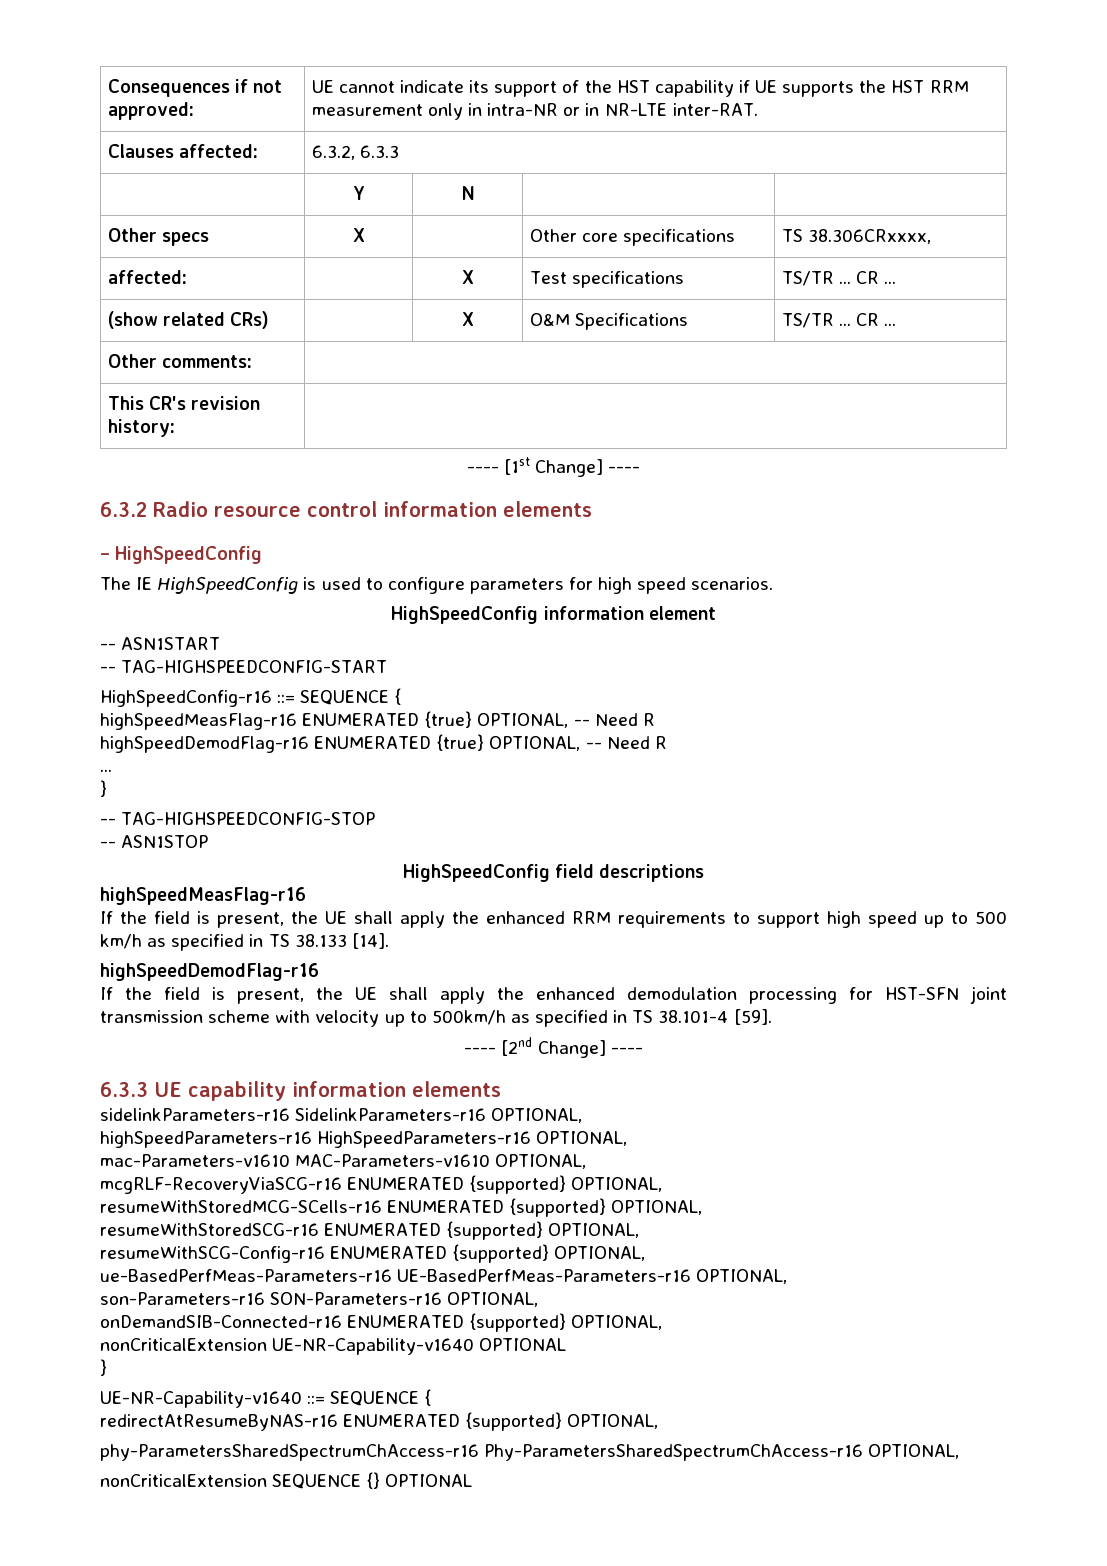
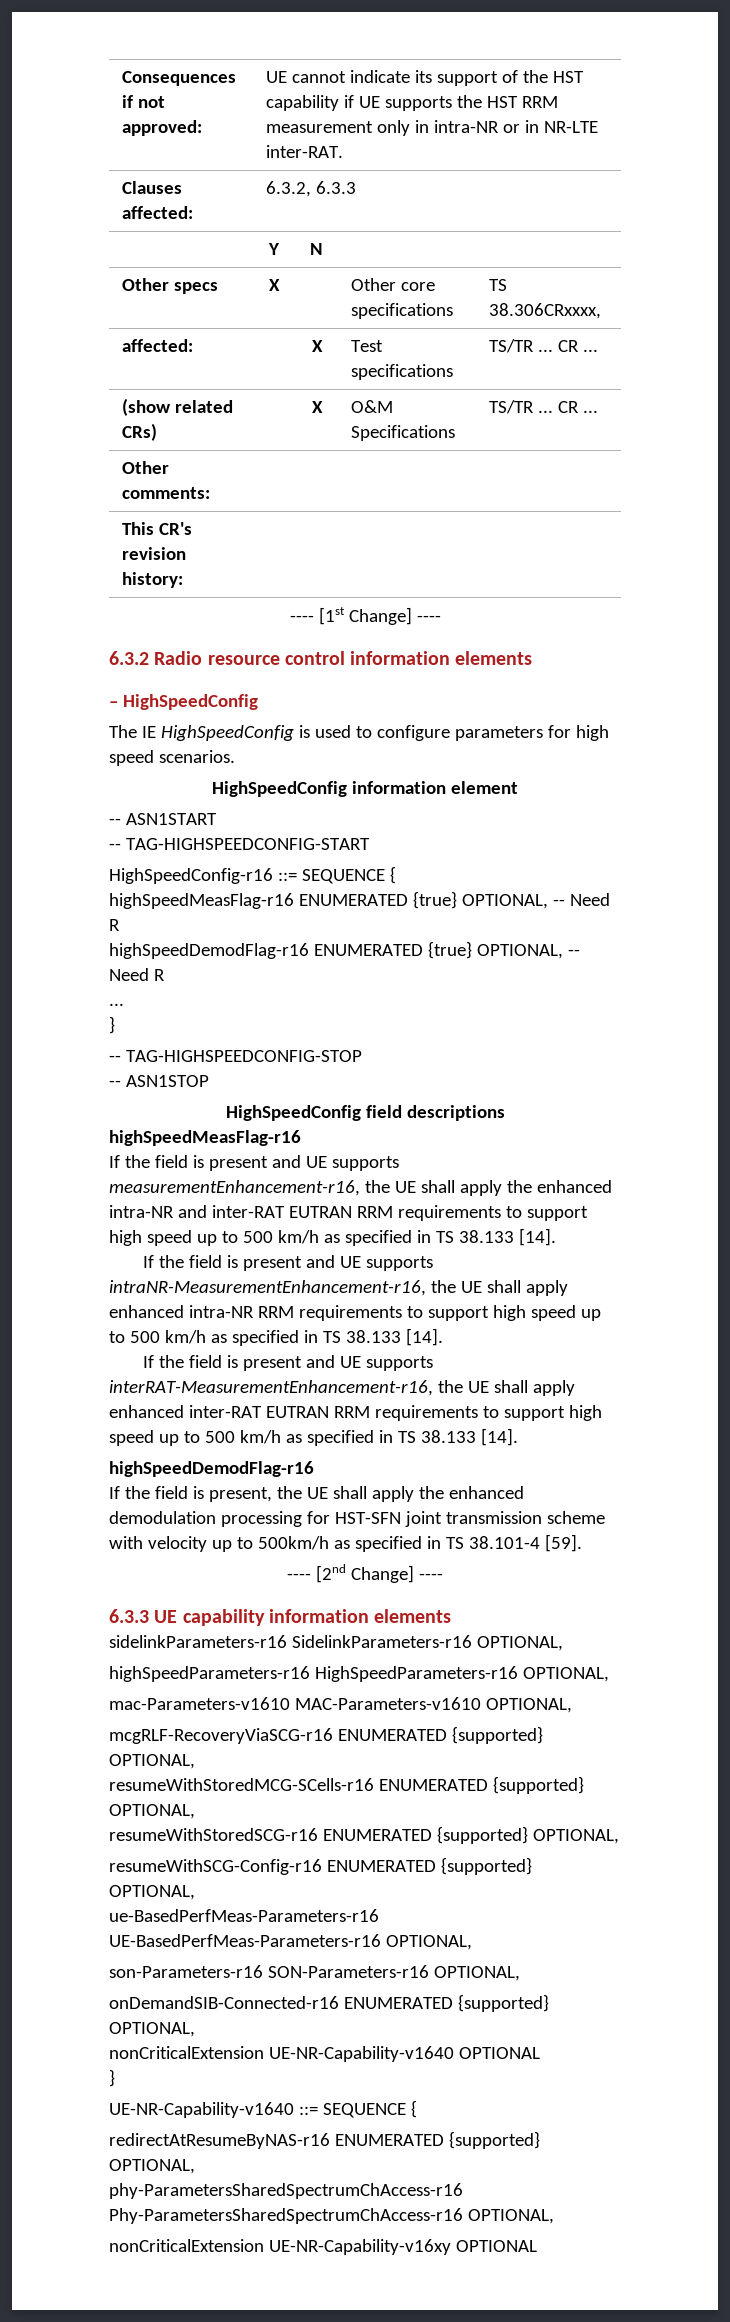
[217,911,565,928] present, the UE shall apply the enhanced -> [208,1155,399,1171] [109,1180,612,1196] [109,1205,588,1221] [109,1228,556,1246] [142,1255,433,1271] [109,1280,568,1296] [109,1305,601,1321] [109,1328,443,1346] [142,1355,433,1371] [109,1380,575,1396] [109,1405,329,1418] present and UE supports measurementEnhancement-r16, the UE shall apply the enhanced intra-NR and inter-RAT EUTRAN RRM requirements to support high speed up to 500 km/h as specified in TS 38.133 [14]. // If the field is present and UE supports intraNR-MeasurementEnhancement-r16, the UE shall apply enhanced intra-NR RRM requirements to support high speed up to 500 km/h as specified in TS 38.133 [14]. // If the field is present and UE supports interRAT-MeasurementEnhancement-r16, the UE shall apply enhanced inter-RAT EUTRAN
[272,1472,381,1489] SEQUENCE {} -> [268,2239,451,2255] UE-NR-Capability-v16xy

